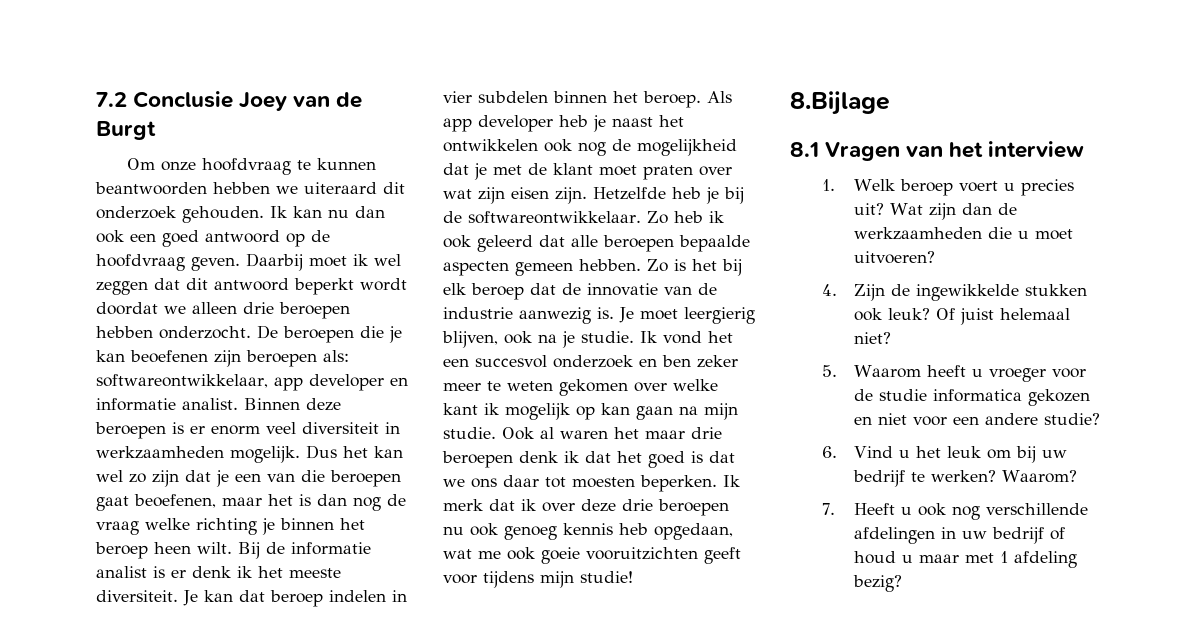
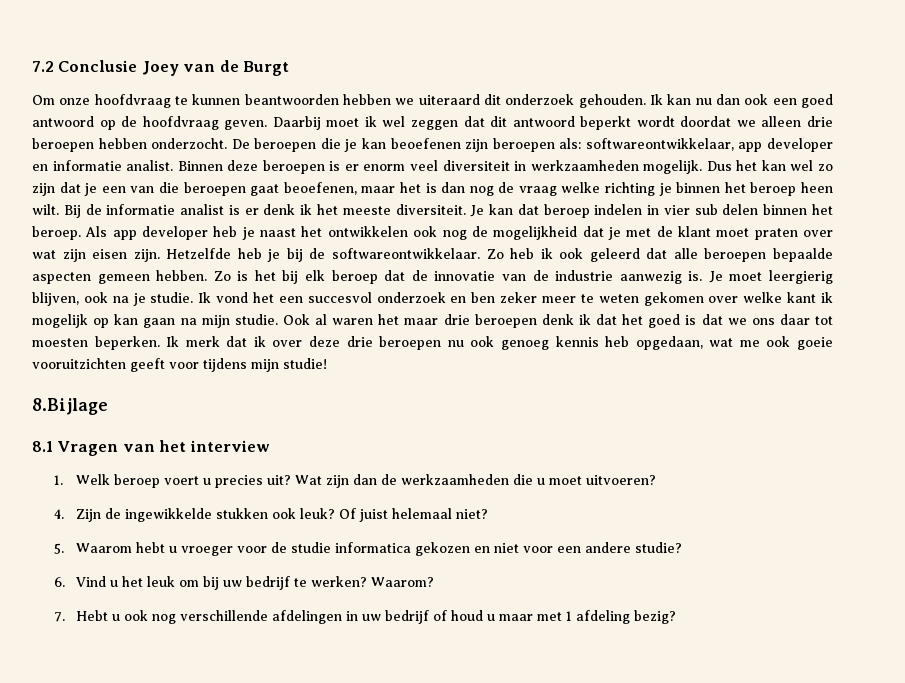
[478,91,548,103] subdelen -> [694,204,759,215] sub delen
[927,365,967,377] heeft -> [136,542,166,553] hebt
[854,503,896,515] Heeft -> [76,610,109,621] Hebt

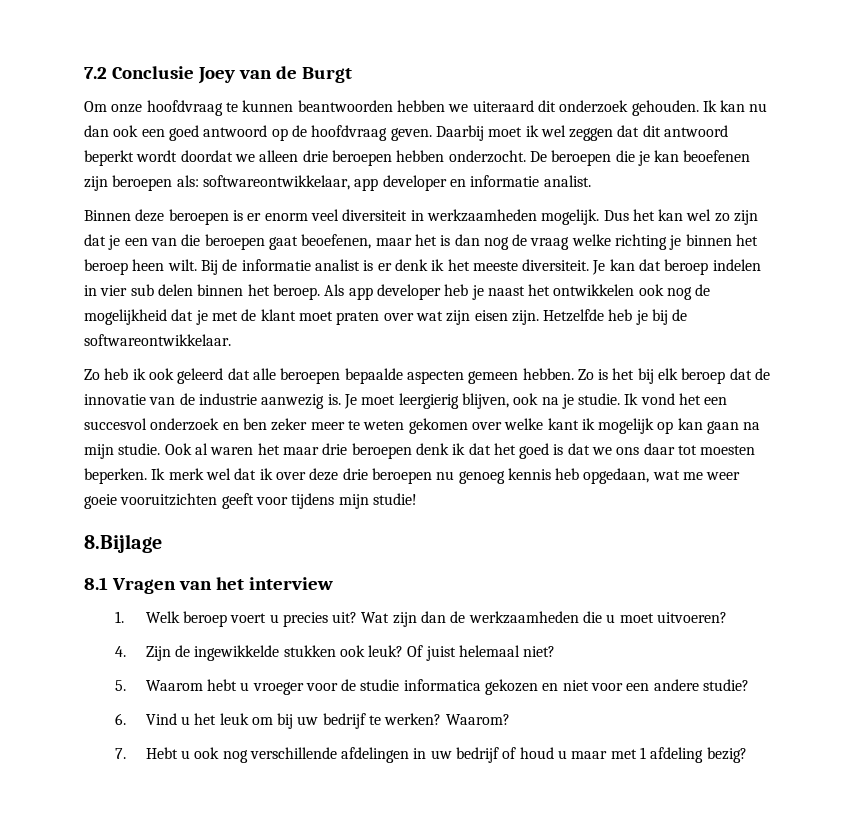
(174, 165) none -> (591, 181) //
(480, 253) none -> (231, 340) //
(220, 341) none -> [205,468,231,480] wel
[470,336,495,347] ook -> (455, 475) none
[766,336,791,347] ook -> [706,472,741,480] weer

